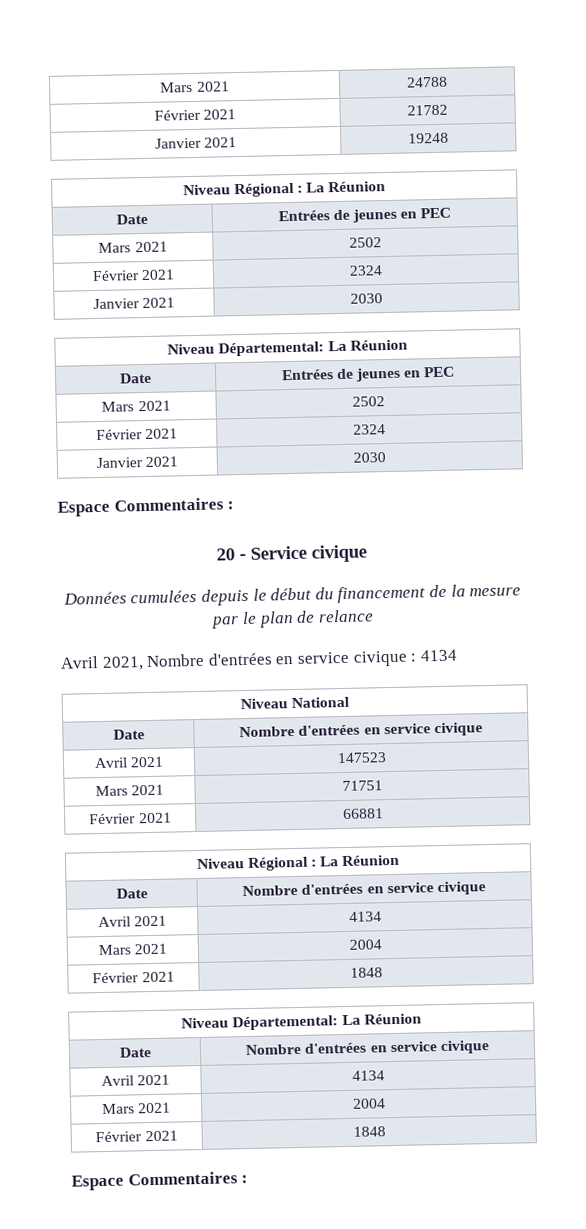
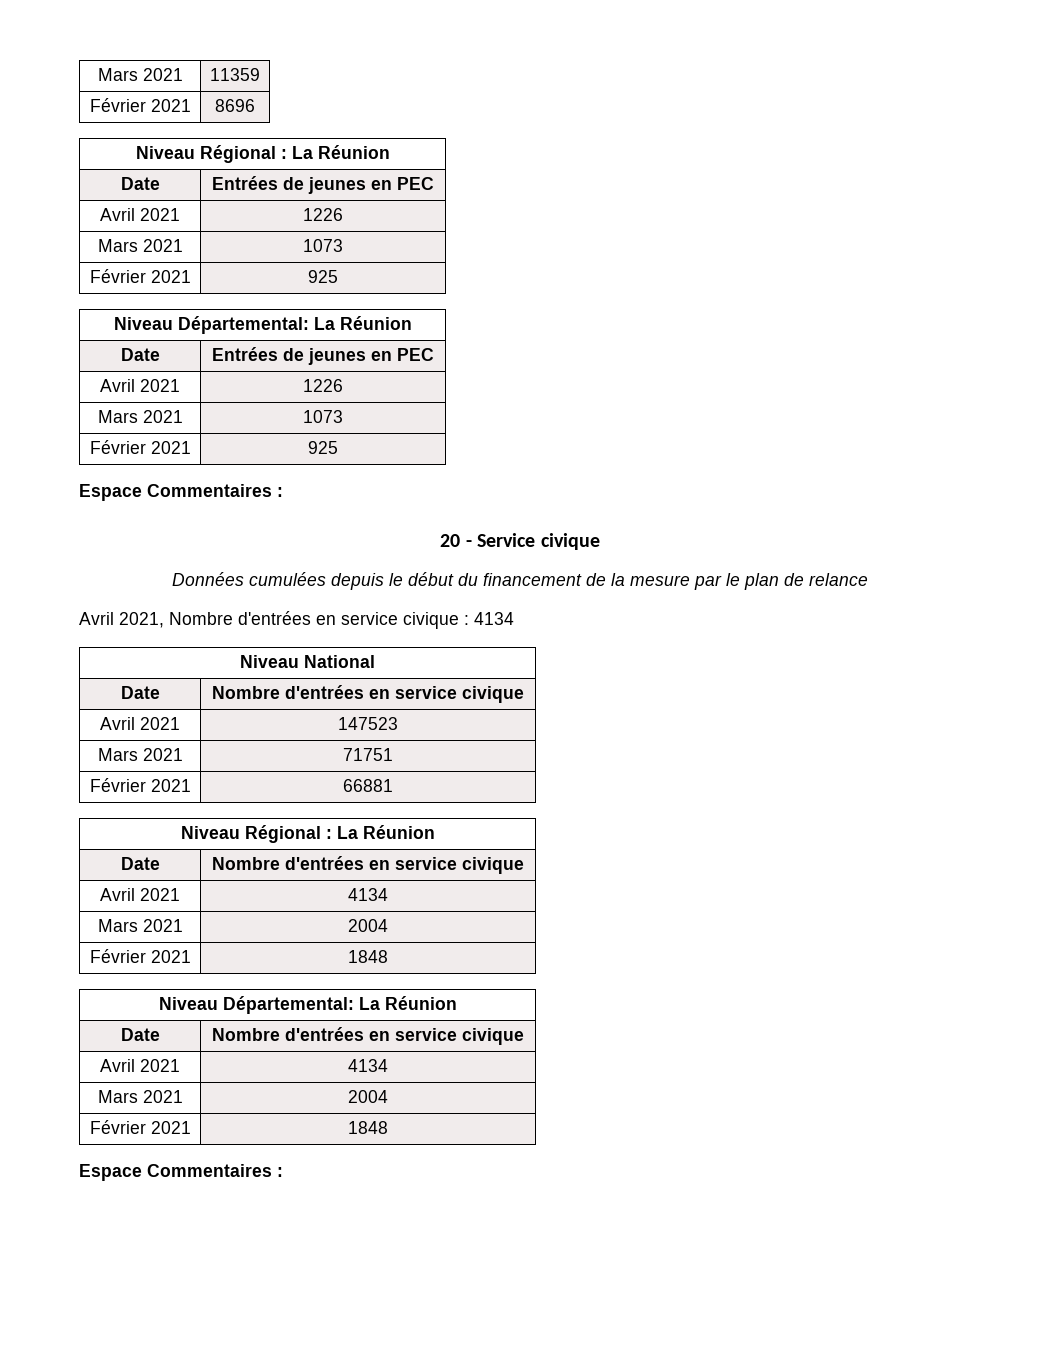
[160,81,230,93] [406,76,448,88] [153,109,237,121] [407,104,448,116] [154,137,238,149] [408,132,449,144] Mars 2021 | 24788 // Février 2021 | 21782 // Janvier 2021 | 19248 -> [97,68,183,81] [210,68,260,81] [89,98,191,112] [215,99,255,112] Mars 2021 | 11359 // Février 2021 | 8696
[98,241,168,253] [349,237,382,248] [91,269,176,282] [349,265,383,276] [92,297,176,310] [350,293,383,304] // Mars 2021 | 2502 // Février 2021 | 2324 // Janvier 2021 | 2030 -> [100,208,180,221] [303,208,343,221] [97,239,183,252] [303,239,343,252] [89,269,191,283] [308,270,338,283] // Avril 2021 | 1226 // Mars 2021 | 1073 // Février 2021 | 925
[101,400,171,412] [352,396,385,407] [95,428,179,441] [353,424,386,435] [95,456,179,469] [353,452,386,463] // Mars 2021 | 2502 // Février 2021 | 2324 // Janvier 2021 | 2030 -> [100,379,180,392] [303,379,343,392] [97,410,183,423] [303,410,343,423] [89,440,191,454] [308,441,338,454] // Avril 2021 | 1226 // Mars 2021 | 1073 // Février 2021 | 925

